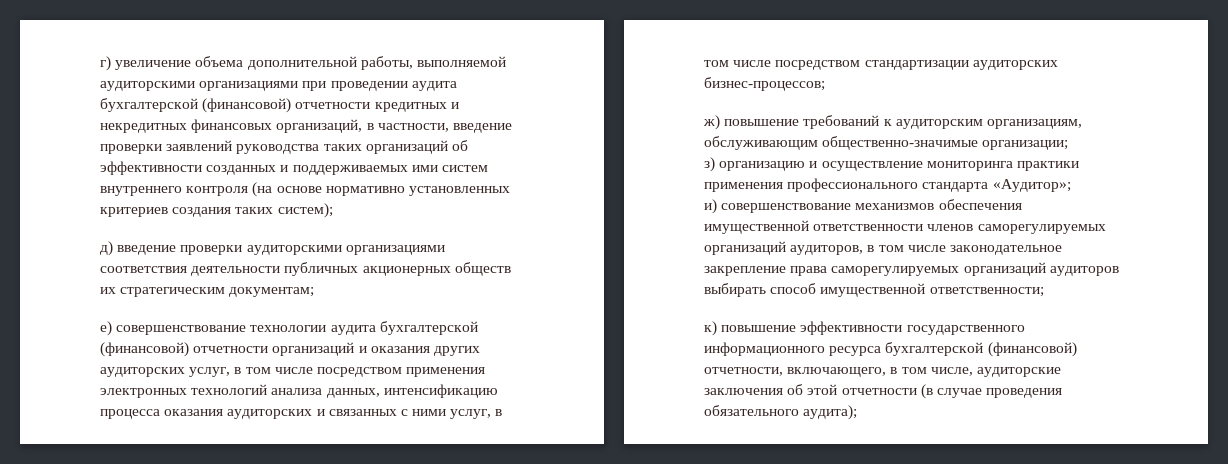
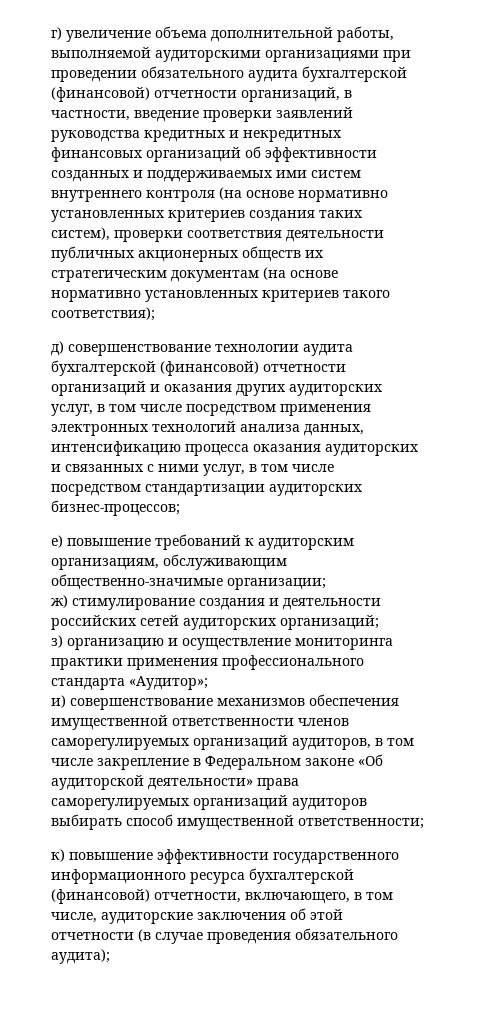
[411,81,457,91] [100,98,459,113] [100,119,273,133] аудита бухгалтерской (финансовой) отчетности кредитных и некредитных финансовых -> [141,66,407,82] [51,87,237,102] обязательного аудита бухгалтерской (финансовой) отчетности
[323,144,362,151] таких -> [144,130,342,142] [51,147,143,162] кредитных и некредитных финансовых
[277,203,333,218] [100,241,445,256] систем); // д) введение проверки аудиторскими организациями -> [51,227,183,242] систем), проверки
[229,287,315,297] [100,321,112,336] документам; // е) -> [171,267,338,282] [51,290,390,302] [51,307,155,321] [51,341,64,356] документам (на основе нормативно установленных критериев такого соответствия); // д)
[703,115,720,130] ж) -> [51,535,63,548] е)
(1069, 145) none -> [51,595,381,610] [51,615,379,630] // ж) стимулирование создания и деятельности российских сетей аудиторских организаций;
[949,245,1062,255] [704,266,786,276] законодательное закрепление -> [97,754,383,770] [51,775,253,790] закрепление в Федеральном законе «Об аудиторской деятельности»

